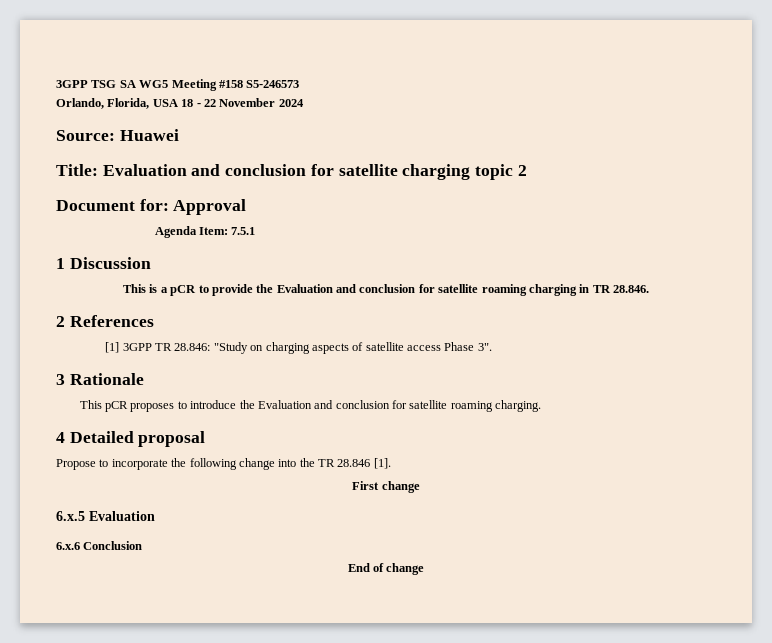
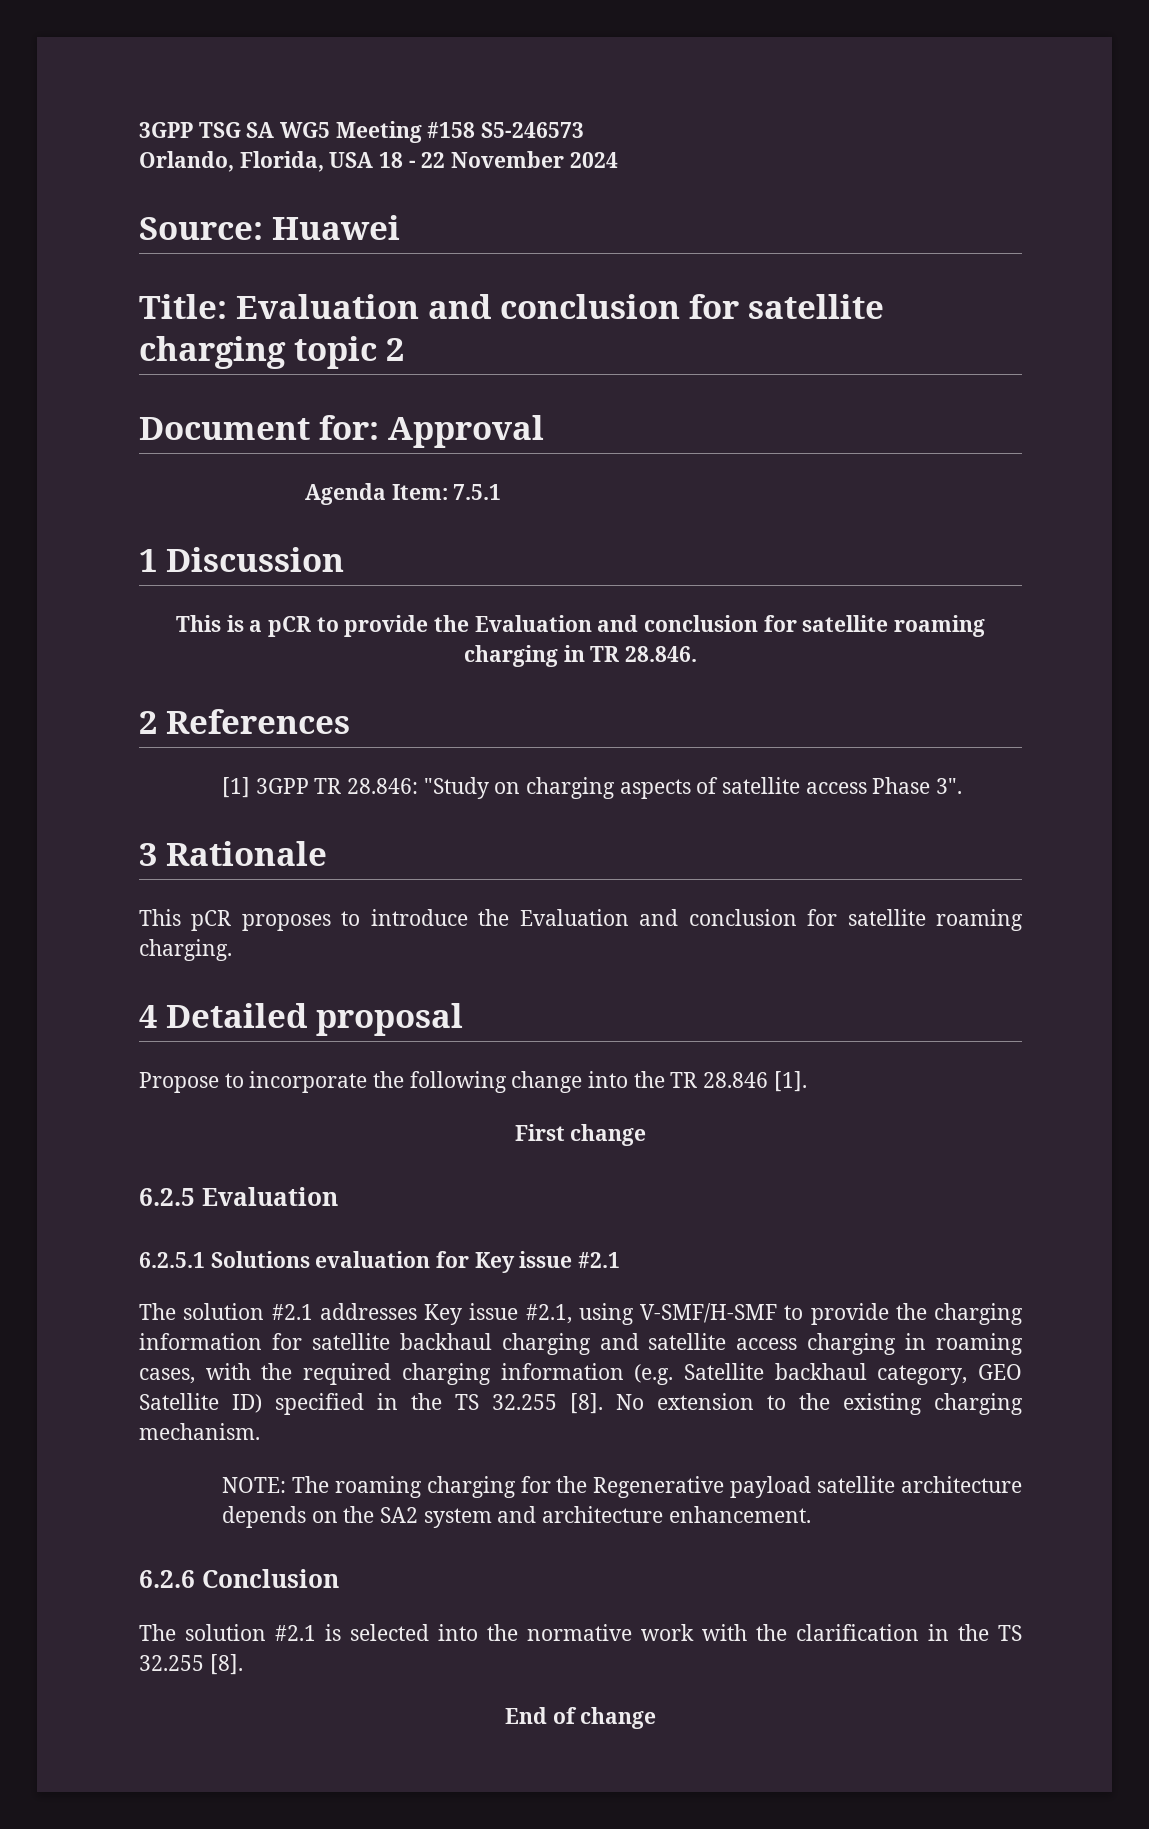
[56,511,85,521] 6.x.5 -> [139,1188,195,1206] 6.2.5
[56,541,143,550] 6.x.6 Conclusion -> [139,1251,621,1273] [139,1303,1023,1325] [139,1333,1023,1355] [139,1363,1023,1385] [139,1393,1023,1415] [139,1423,260,1440] [221,1476,1022,1498] [221,1506,811,1528] [139,1569,339,1588] [139,1624,1022,1641] [139,1654,243,1675] 6.2.5.1 Solutions evaluation for Key issue #2.1 // The solution #2.1 addresses Key issue #2.1, using V-SMF/H-SMF to provide the charging information for satellite backhaul charging and satellite access charging in roaming cases, with the required charging information (e.g. Satellite backhaul category, GEO Satellite ID) specified in the TS 32.255 [8]. No extension to the existing charging mechanism. // NOTE: The roaming charging for the Regenerative payload satellite architecture depends on the SA2 system and architecture enhancement. // 6.2.6 Conclusion // The solution #2.1 is selected into the normative work with the clarification in the TS 32.255 [8].

